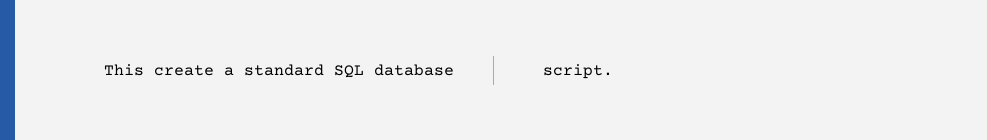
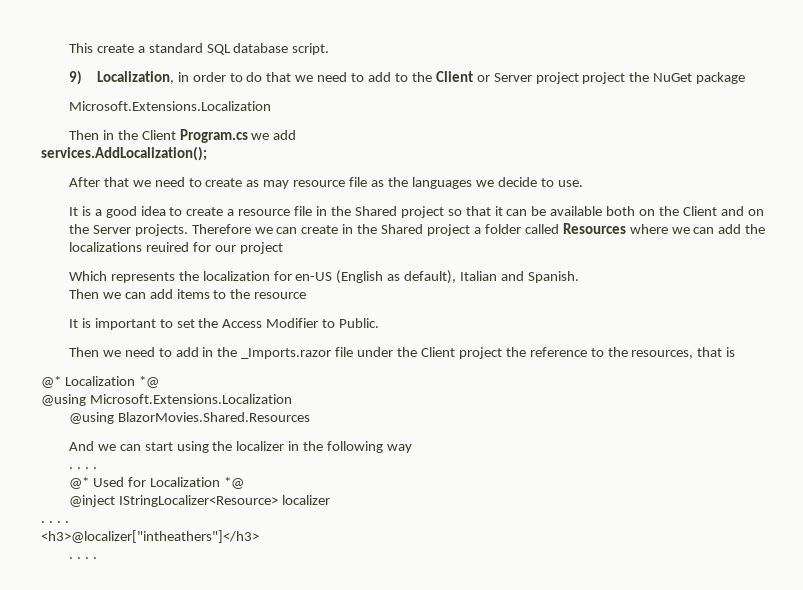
(613, 71) none -> [68,70,746,85] [68,101,271,111] [68,129,297,143] [41,146,207,161] [68,177,583,189] [68,206,764,218] [68,223,766,236] [68,242,283,254] [68,270,579,284] [68,289,307,299] [68,318,380,330] [68,347,736,359] [41,376,159,388] [41,394,292,406] [68,412,310,424] [68,441,413,453] [68,467,97,469] [68,477,244,489] [68,495,330,507] [41,521,69,523] [41,530,259,543] [68,557,97,559] // 9) Localization, in order to do that we need to add to the Client or Server project project the NuGet package // Microsoft.Extensions.Localization // Then in the Client Program.cs we add // services.AddLocalization(); // After that we need to create as may resource file as the languages we decide to use. // It is a good idea to create a resource file in the Shared project so that it can be available both on the Client and on the Server projects. Therefore we can create in the Shared project a folder called Resources where we can add the localizations reuired for our project // Which represents the localization for en-US (English as default), Italian and Spanish. // Then we can add items to the resource // It is important to set the Access Modifier to Public. // Then we need to add in the _Imports.razor file under the Client project the reference to the resources, that is // @* Localization *@ // @using Microsoft.Extensions.Localization // @using BlazorMovies.Shared.Resources // And we can start using the localizer in the following way // . . . . // @* Used for Localization *@ // @inject IStringLocalizer<Resource> localizer // . . . . // <h3>@localizer["intheathers"]</h3> // . . . .

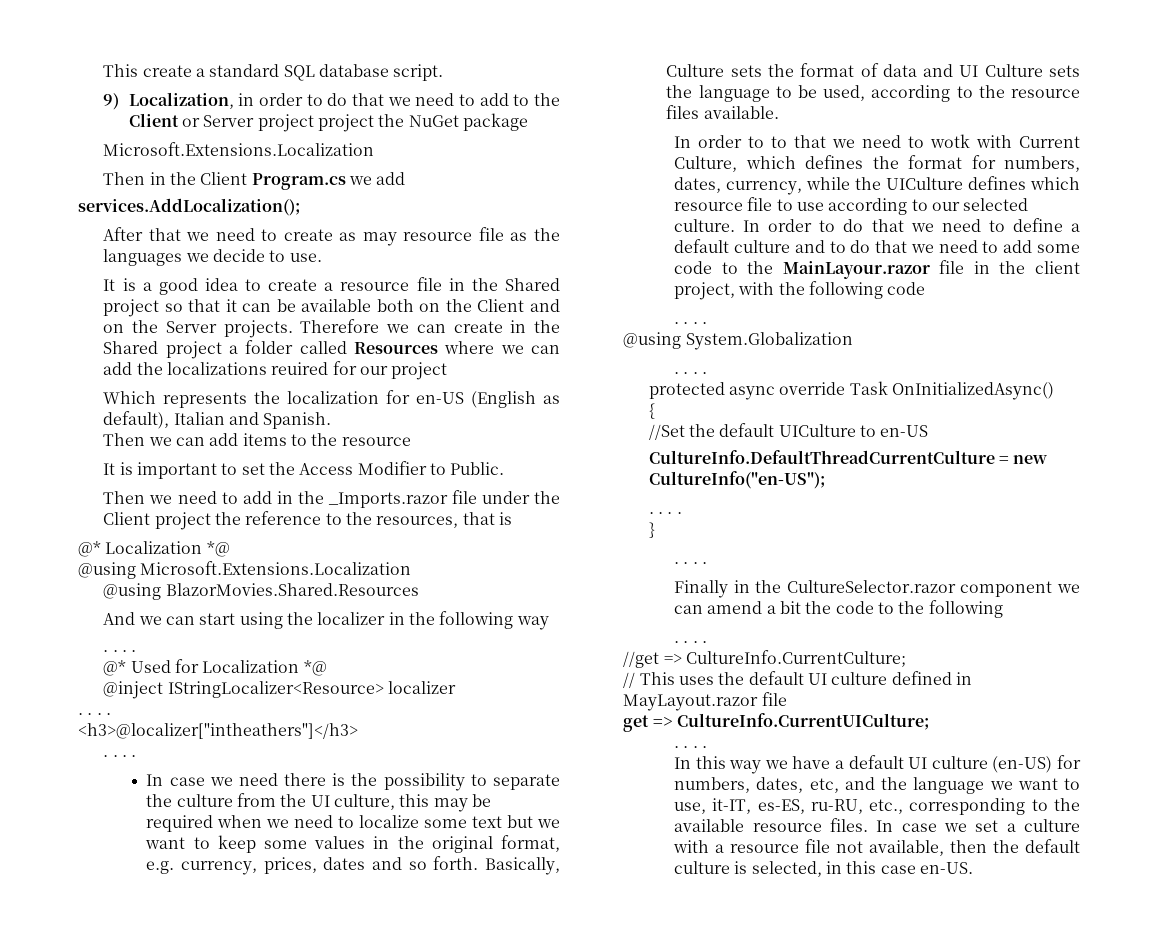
(97, 558) none -> [146,773,560,791] [146,793,491,812] [146,815,561,832] [145,835,560,853] [146,856,560,875] [666,63,1080,77] [666,85,1080,102] [666,105,779,119] [674,134,1080,148] [674,155,1080,172] [674,176,1080,195] [674,197,1029,215] [674,218,1080,232] [674,239,1080,253] [674,260,1080,279] [674,281,926,300] [674,322,708,324] [623,332,853,350] [674,372,708,374] [648,381,1055,400] [648,403,655,419] [648,423,929,440] [648,450,1048,464] [648,471,825,489] [648,512,682,514] [648,522,655,538] [674,562,708,564] [674,580,1080,598] [674,600,1003,618] [674,641,708,643] [623,650,907,668] [623,671,972,688] [623,692,787,711] [623,713,930,732] [674,746,708,748] [674,755,1081,774] [674,777,1080,794] [674,798,1080,815] [674,818,1080,832] [673,839,1080,856] [674,861,974,877] // In case we need there is the possibility to separate the culture from the UI culture, this may be required when we need to localize some text but we want to keep some values in the original format, e.g. currency, prices, dates and so forth. Basically, Culture sets the format of data and UI Culture sets the language to be used, according to the resource files available. // In order to to that we need to wotk with Current Culture, which defines the format for numbers, dates, currency, while the UICulture defines which resource file to use according to our selected culture. In order to do that we need to define a default culture and to do that we need to add some code to the MainLayour.razor file in the client project, with the following code // . . . . // @using System.Globalization // . . . . // protected async override Task OnInitializedAsync() // { // //Set the default UICulture to en-US // CultureInfo.DefaultThreadCurrentCulture = new CultureInfo("en-US"); // . . . . // } // . . . . // Finally in the CultureSelector.razor component we can amend a bit the code to the following // . . . . // //get => CultureInfo.CurrentCulture; // // This uses the default UI culture defined in MayLayout.razor file // get => CultureInfo.CurrentUICulture; // . . . . // In this way we have a default UI culture (en-US) for numbers, dates, etc, and the language we want to use, it-IT, es-ES, ru-RU, etc., corresponding to the available resource files. In case we set a culture with a resource file not available, then the default culture is selected, in this case en-US.

